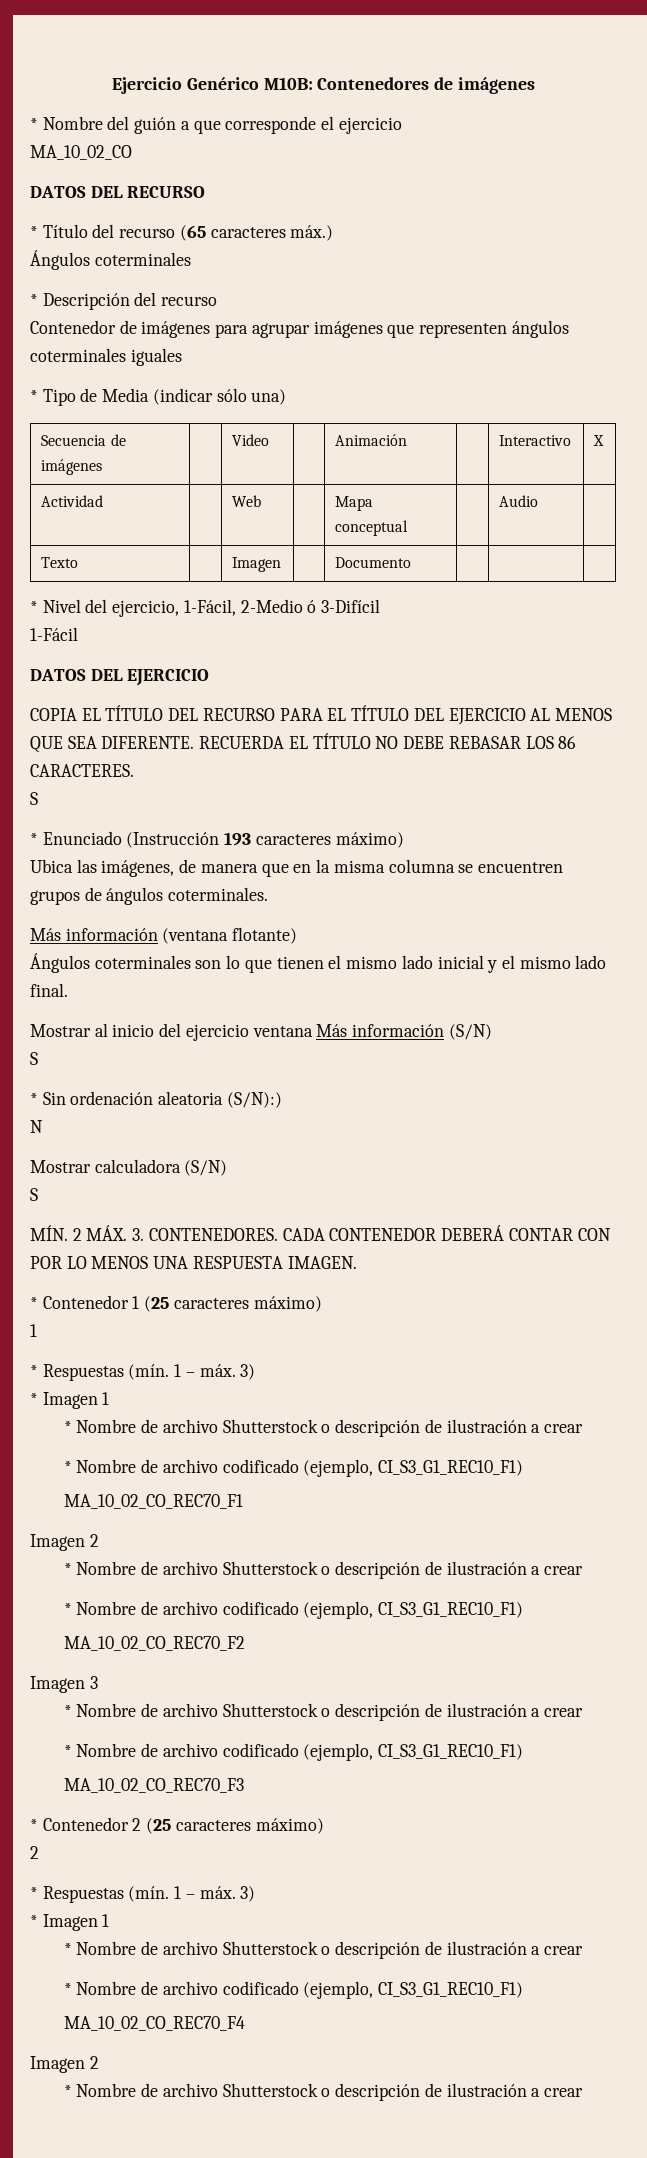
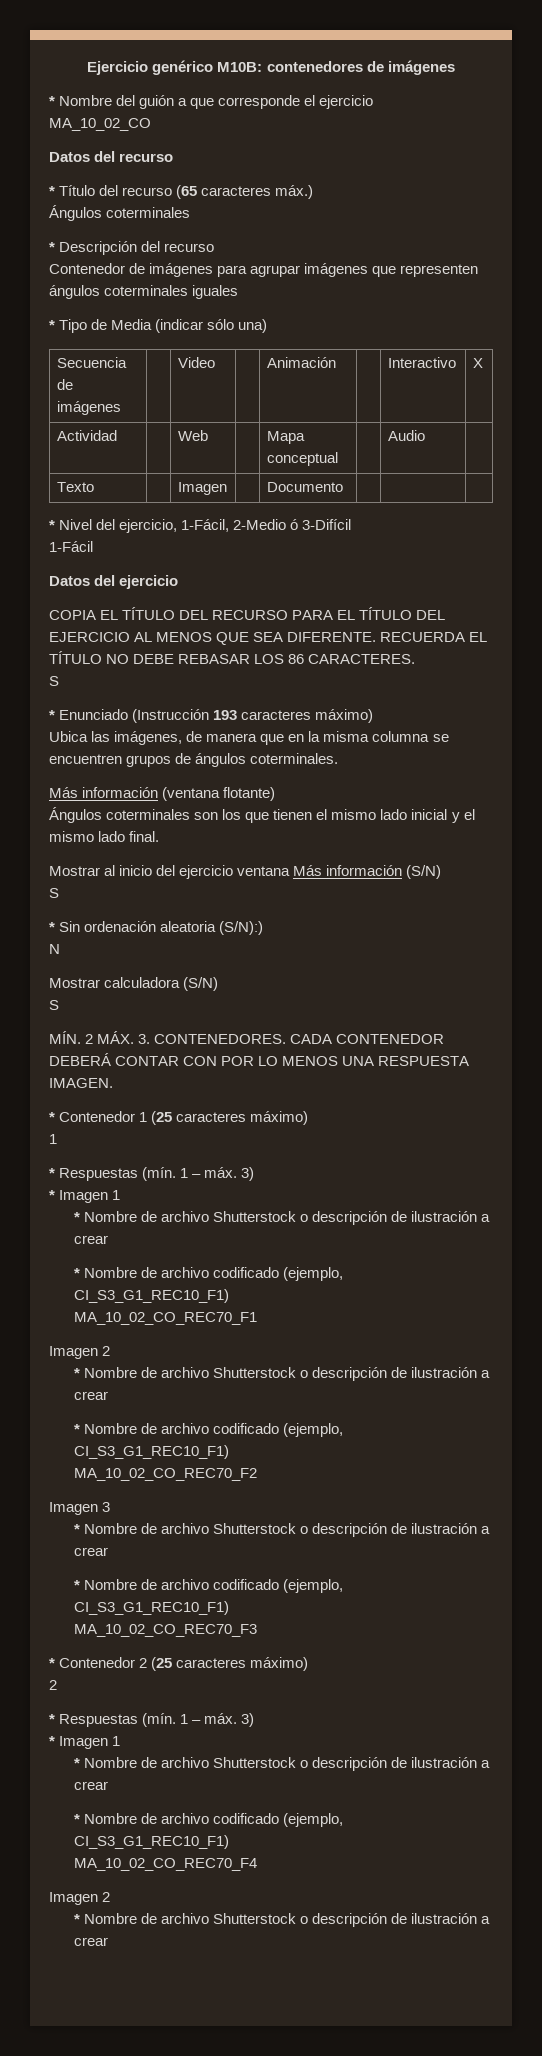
[186,77,430,90] Genérico M10B: Contenedores -> [152,60,363,75] genérico M10B: contenedores
[30,186,206,198] DATOS DEL RECURSO -> [49,151,174,162] Datos del recurso
[30,669,210,686] DATOS DEL EJERCICIO -> [49,575,179,589] Datos del ejercicio
[226,955,241,969] lo -> [222,809,242,820] los

